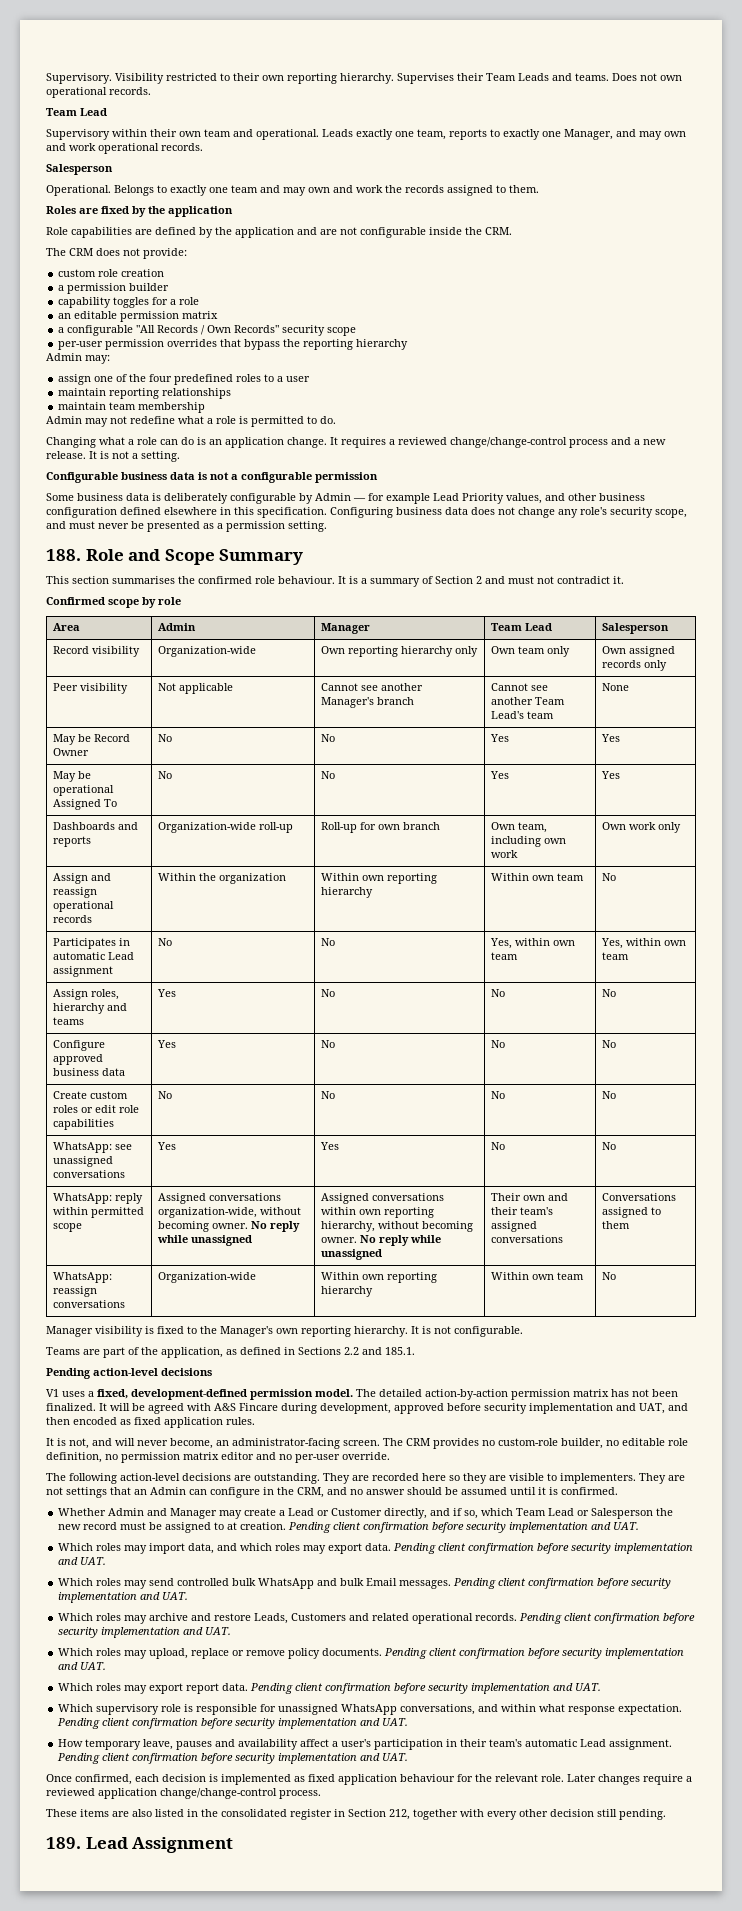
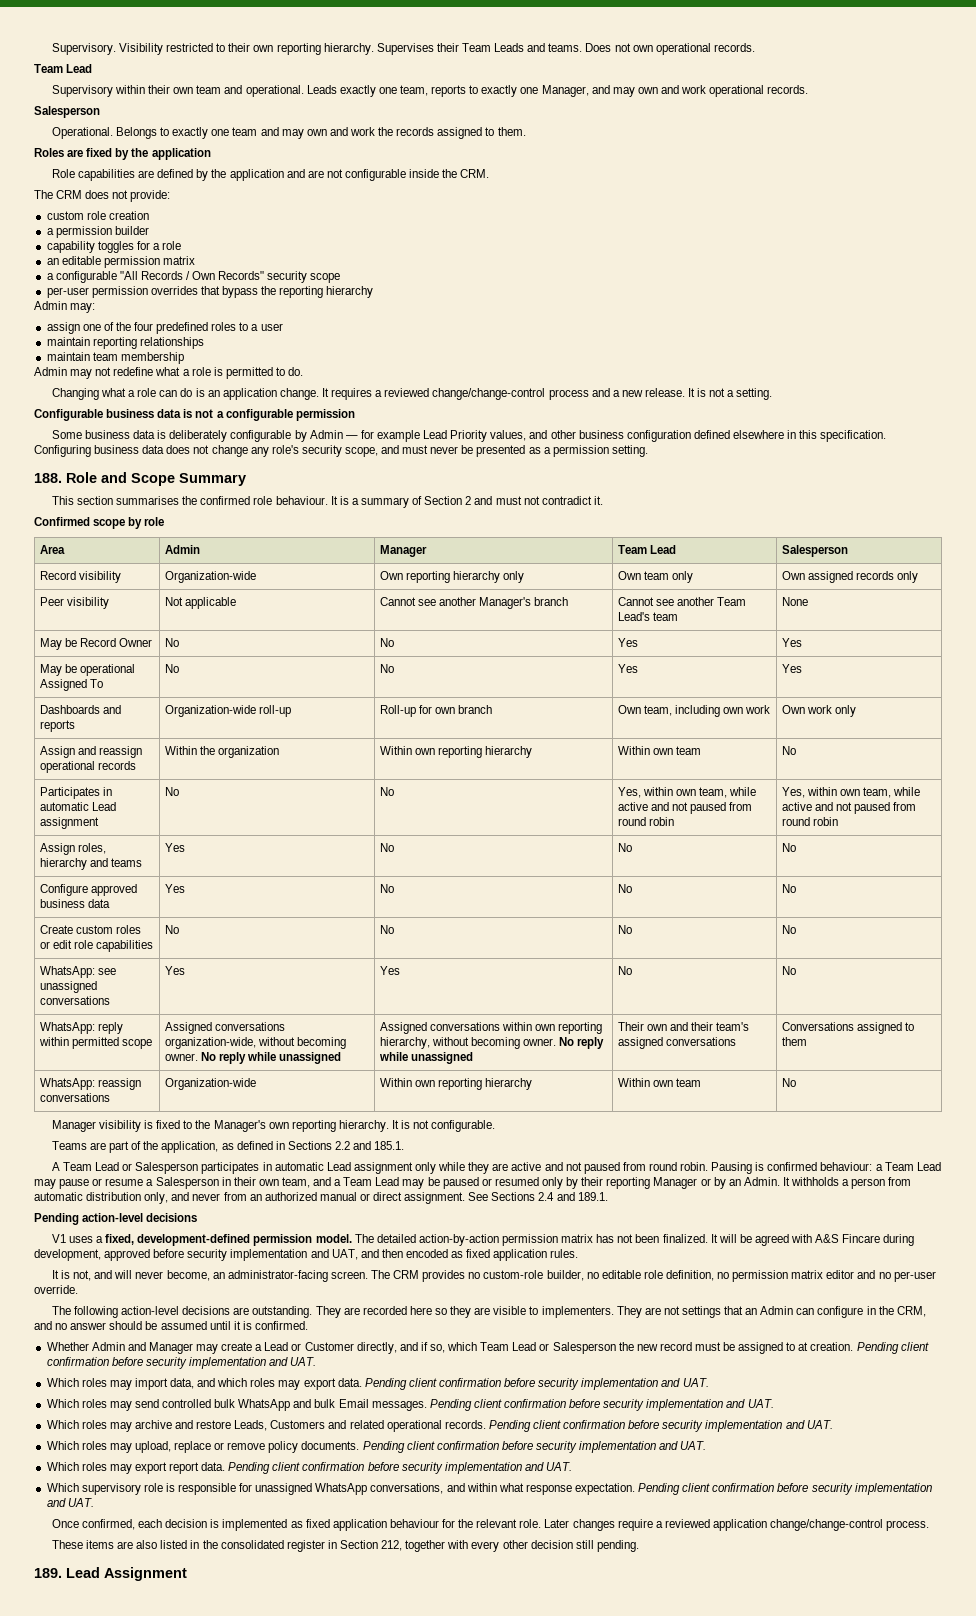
[491,952,519,960] [601,938,687,949] [602,952,630,960] team | Yes, within own team -> [699,787,757,798] [617,802,753,814] [617,817,674,826] [781,787,921,798] [781,802,917,814] [781,817,838,826] team, while active and not paused from round robin | Yes, within own team, while active and not paused from round robin
(415, 1351) none -> [51,1162,941,1174] [34,1177,912,1189] [34,1192,608,1204] // A Team Lead or Salesperson participates in automatic Lead assignment only while they are active and not paused from round robin. Pausing is confirmed behaviour: a Team Lead may pause or resume a Salesperson in their own team, and a Team Lead may be paused or resumed only by their reporting Manager or by an Admin. It withholds a person from automatic distribution only, and never from an authorized manual or direct assignment. See Sections 2.4 and 189.1.
[58,1739,673,1750] [57,1753,409,1764] // How temporary leave, pauses and availability affect a user's participation in their team's automatic Lead assignment. Pending client confirmation before security implementation and UAT. -> (94, 1502) none

